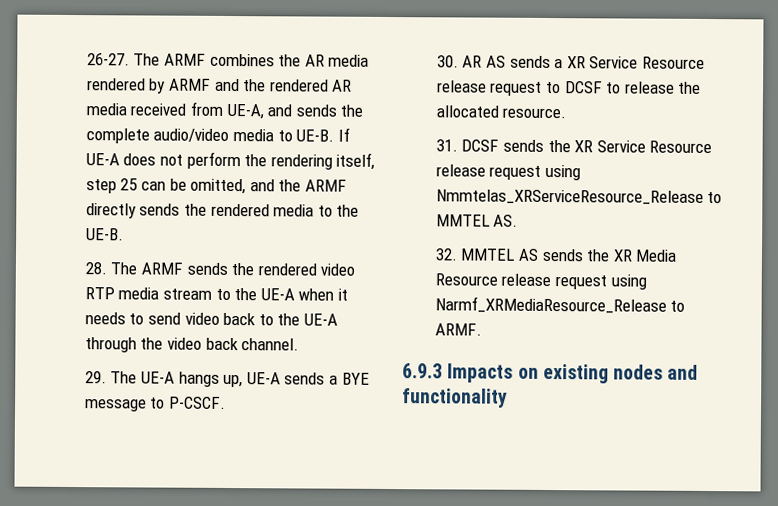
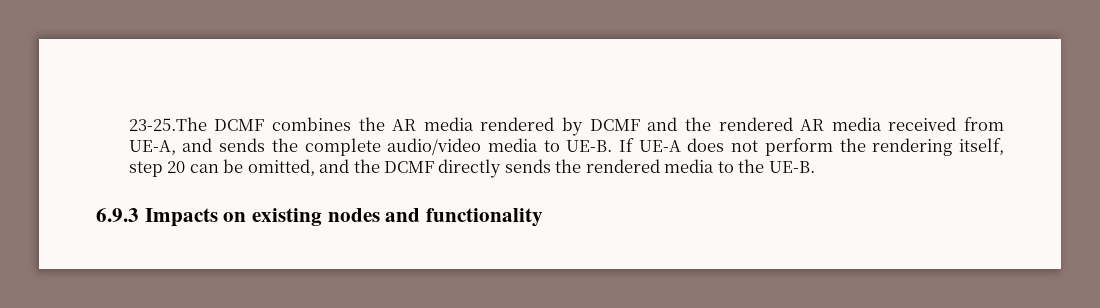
[86,53,206,66] 26-27. The ARMF -> [128,117,265,131] 23-25.The DCMF
[168,78,211,91] ARMF -> [589,119,640,131] DCMF
[120,178,139,191] 25 -> [167,161,186,173] 20
[304,179,347,192] ARMF -> [383,161,434,173] DCMF
[84,262,356,276] [84,287,348,301] [84,312,338,326] [84,337,300,353] [84,371,370,388] [84,396,226,412] [436,55,705,69] [436,80,702,96] [435,105,567,119] [435,139,713,154] [435,164,581,181] [435,189,723,205] [435,214,519,227] [434,248,678,262] [434,273,647,290] [434,296,686,314] [434,323,482,336] // 28. The ARMF sends the rendered video RTP media stream to the UE-A when it needs to send video back to the UE-A through the video back channel. // 29. The UE-A hangs up, UE-A sends a BYE message to P-CSCF. // 30. AR AS sends a XR Service Resource release request to DCSF to release the allocated resource. // 31. DCSF sends the XR Service Resource release request using Nmmtelas_XRServiceResource_Release to MMTEL AS. // 32. MMTEL AS sends the XR Media Resource release request using Narmf_XRMediaResource_Release to ARMF. -> (815, 167) none

